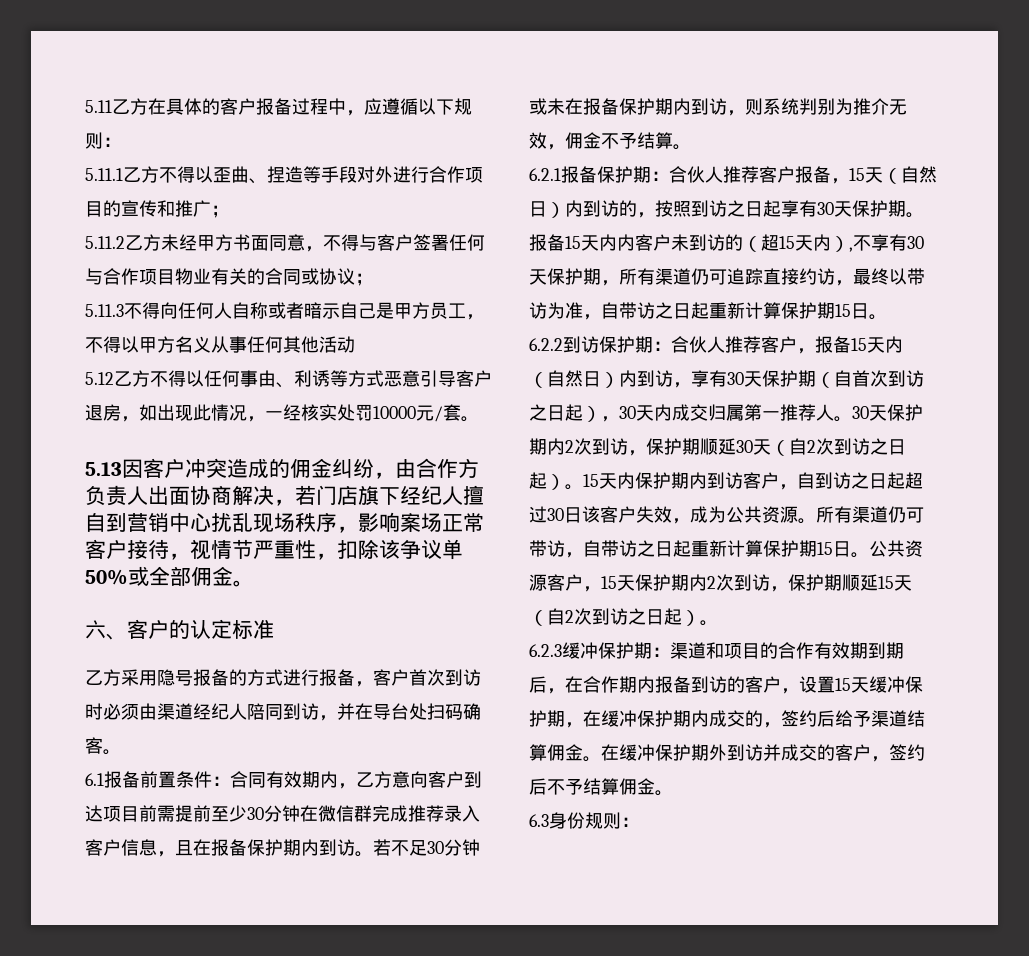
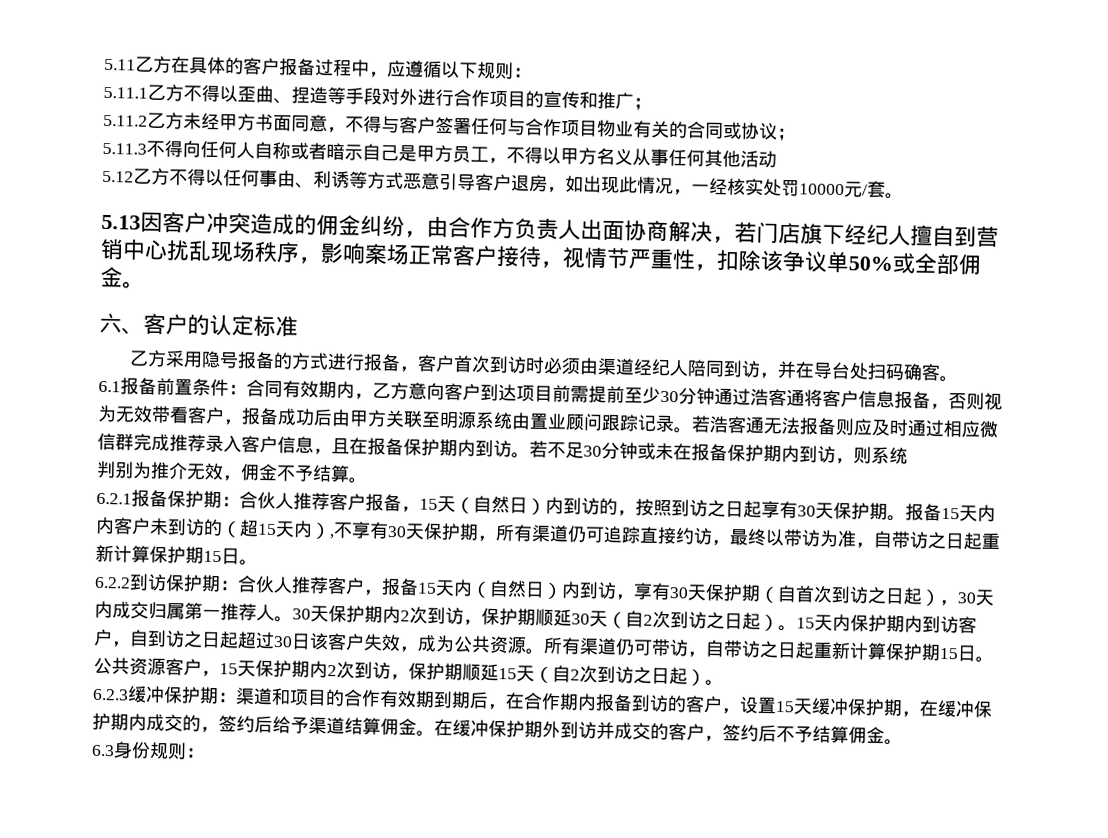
[300,805,318,822] 在 -> [714,387,1003,411] [97,404,981,438] 通过浩客通将客户信息报备，否则视为无效带看客户，报备成功后由甲方关联至明源系统由置业顾问跟踪记录。若浩客通无法报备则应及时通过相应
(799, 106) none -> (908, 455) //

